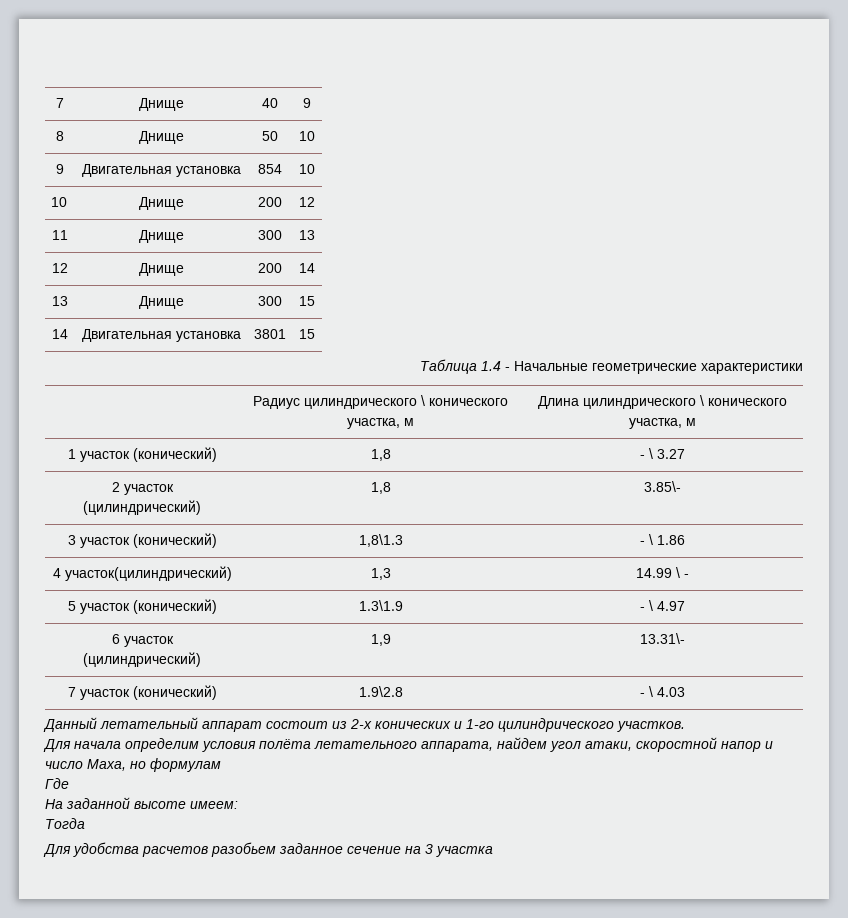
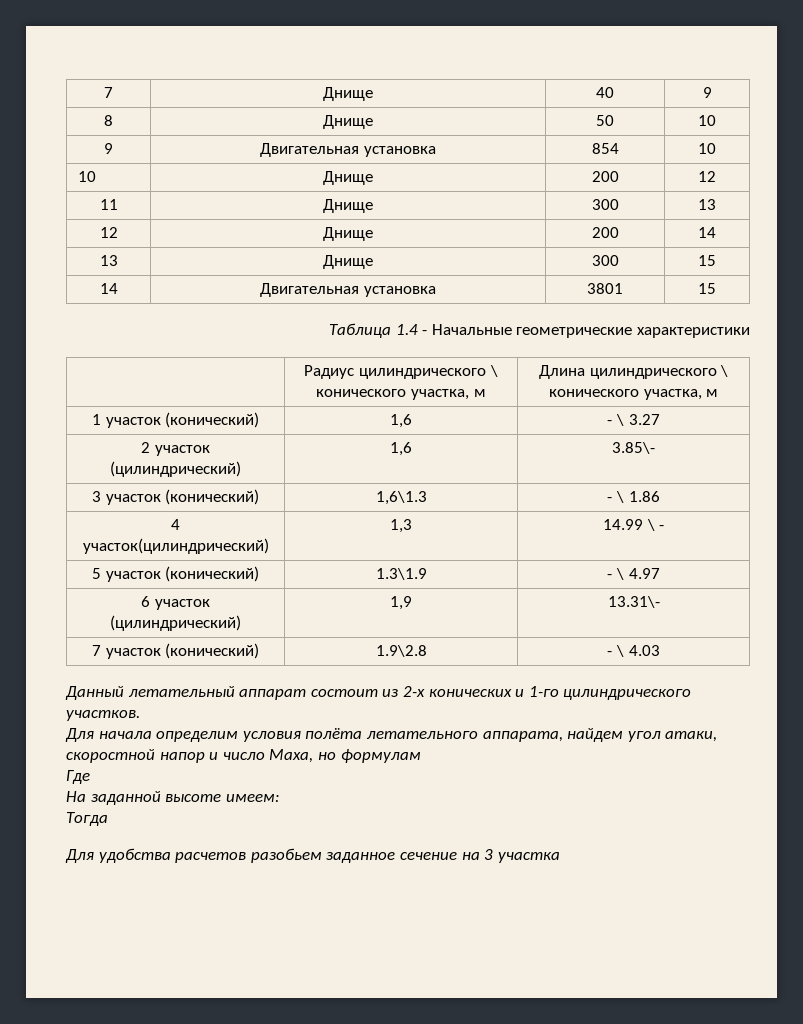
[370,449,391,461] 1,8 -> [390,414,412,428] 1,6
[370,482,391,494] 1,8 -> [390,442,412,456] 1,6
[358,534,403,547] 1,8\1.3 -> [375,491,427,505] 1,6\1.3

